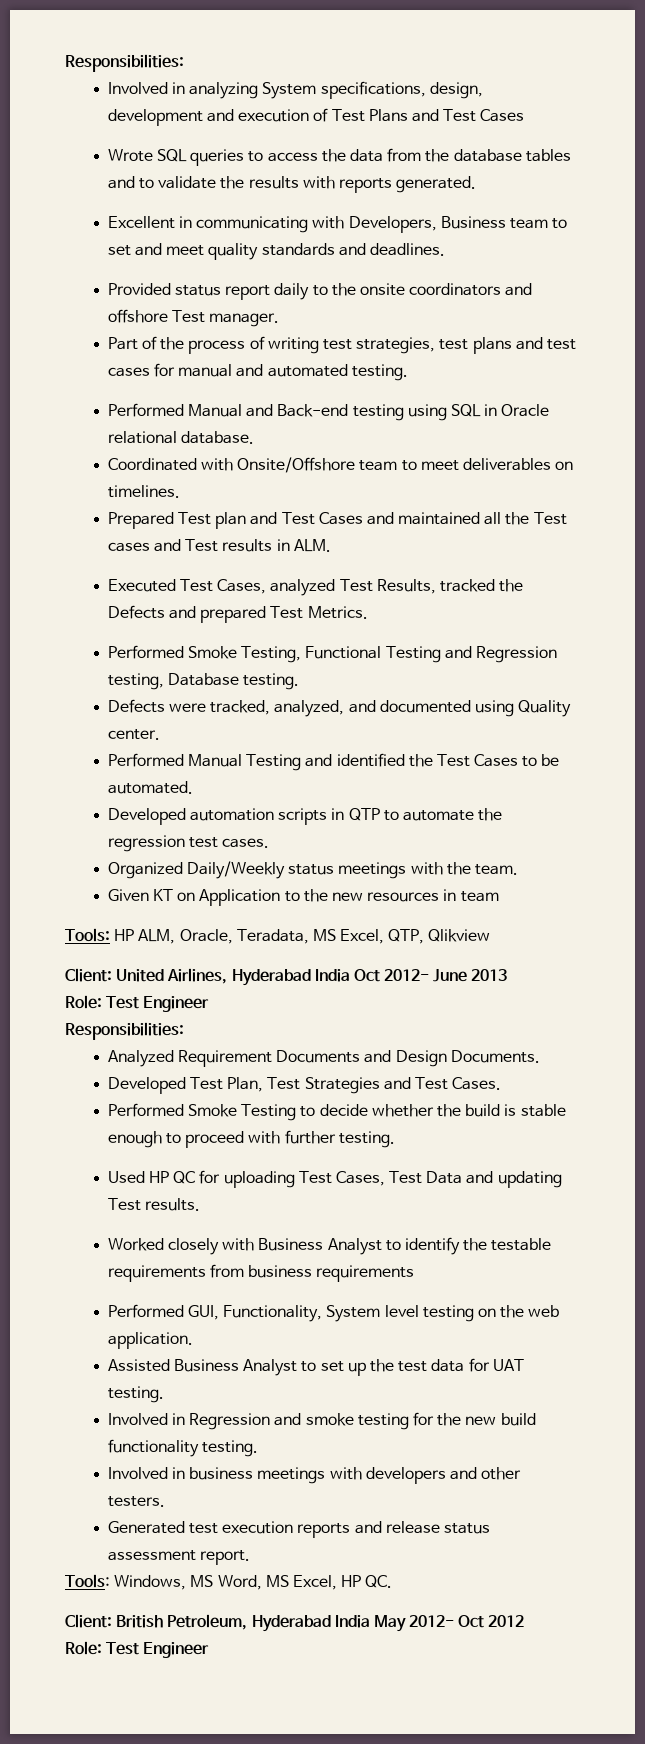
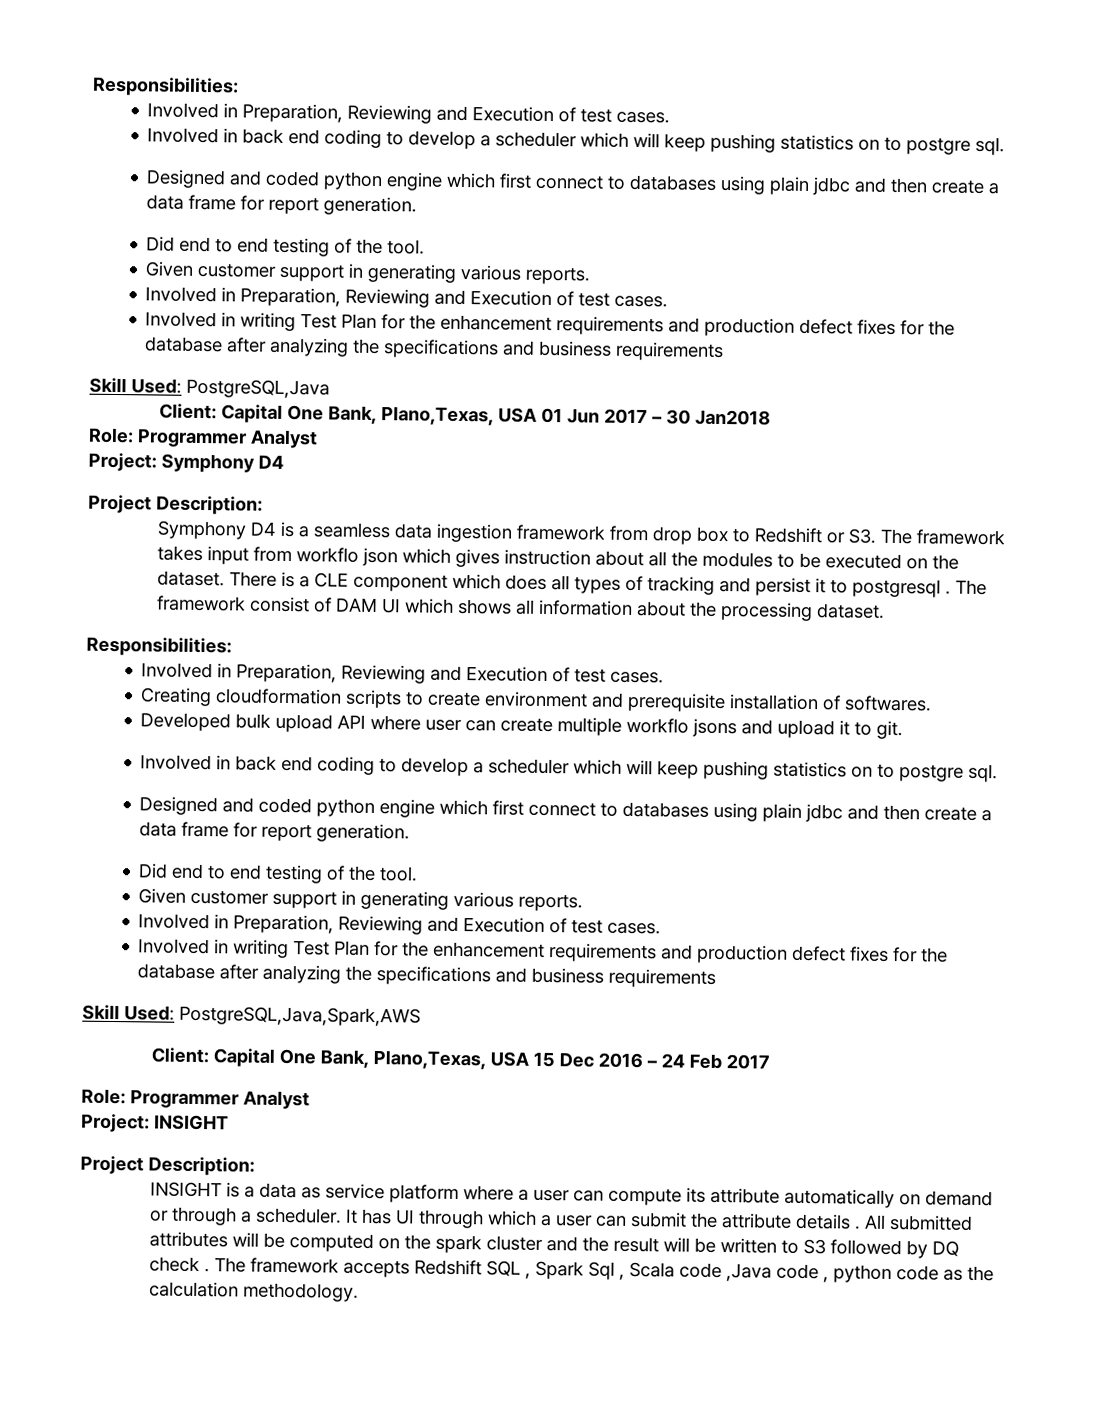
[65,54,184,72] [107,81,483,99] [107,108,525,126] [107,148,571,166] [107,176,477,193] [107,216,568,233] [107,243,445,260] [107,283,533,300] [107,309,280,327] [107,336,576,354] [107,363,408,381] [107,403,550,421] [107,431,255,444] [107,457,574,473] [107,485,180,498] [107,512,567,529] [107,539,331,552] [107,579,524,596] [107,605,368,623] [107,645,557,663] [107,673,300,690] [107,699,572,717] [107,729,160,740] [107,753,560,771] [107,781,193,794] [107,808,503,825] [107,835,270,852] [107,861,518,879] [107,889,499,906] [65,928,491,944] [65,968,508,986] [65,995,210,1012] [65,1022,184,1040] [107,1050,540,1067] [107,1077,502,1094] [107,1103,566,1121] [107,1130,395,1148] [107,1170,562,1188] [107,1198,201,1211] [107,1237,552,1255] [107,1264,415,1282] [107,1304,560,1322] [107,1332,193,1349] [107,1358,524,1376] [107,1386,164,1403] [107,1412,536,1430] [107,1439,259,1457] [107,1467,522,1484] [107,1496,165,1507] [107,1521,490,1538] [107,1550,251,1565] [65,1574,393,1590] [65,1614,525,1632] [65,1641,210,1658] Responsibilities: // Involved in analyzing System specifications, design, development and execution of Test Plans and Test Cases // Wrote SQL queries to access the data from the database tables and to validate the results with reports generated. // Excellent in communicating with Developers, Business team to set and meet quality standards and deadlines. // Provided status report daily to the onsite coordinators and offshore Test manager. // Part of the process of writing test strategies, test plans and test cases for manual and automated testing. // Performed Manual and Back-end testing using SQL in Oracle relational database. // Coordinated with Onsite/Offshore team to meet deliverables on timelines. // Prepared Test plan and Test Cases and maintained all the Test cases and Test results in ALM. // Executed Test Cases, analyzed Test Results, tracked the Defects and prepared Test Metrics. // Performed Smoke Testing, Functional Testing and Regression testing, Database testing. // Defects were tracked, analyzed, and documented using Quality center. // Performed Manual Testing and identified the Test Cases to be automated. // Developed automation scripts in QTP to automate the regression test cases. // Organized Daily/Weekly status meetings with the team. // Given KT on Application to the new resources in team // Tools: HP ALM, Oracle, Teradata, MS Excel, QTP, Qlikview // Client: United Airlines, Hyderabad India Oct 2012- June 2013 // Role: Test Engineer // Responsibilities: // Analyzed Requirement Documents and Design Documents. // Developed Test Plan, Test Strategies and Test Cases. // Performed Smoke Testing to decide whether the build is stable enough to proceed with further testing. // Used HP QC for uploading Test Cases, Test Data and updating Test results. // Worked closely with Business Analyst to identify the testable requirements from business requirements // Performed GUI, Functionality, System level testing on the web application. // Assisted Business Analyst to set up the test data for UAT testing. // Involved in Regression and smoke testing for the new build functionality testing. // Involved in business meetings with developers and other testers. // Generated test execution reports and release status assessment report. // Tools: Windows, MS Word, MS Excel, HP QC. // Client: British Petroleum, Hyderabad India May 2012- Oct 2012 // Role: Test Engineer -> [92,76,239,97] [147,102,671,124] [147,127,1006,156] [146,169,1000,196] [146,194,418,216] [146,236,426,257] [145,261,591,285] [145,286,669,308] [145,311,956,337] [144,336,725,362] [89,377,330,399] [158,403,771,426] [88,427,318,449] [88,452,284,473] [88,494,263,515] [156,520,1005,546] [156,545,959,570] [156,570,987,598] [156,595,885,622] [86,636,232,657] [141,662,665,684] [140,687,933,713] [140,712,904,740] [140,754,999,783] [139,796,993,823] [139,821,411,843] [138,863,419,884] [138,888,584,912] [138,913,662,935] [138,938,949,964] [137,963,717,988] [82,1004,421,1027] [150,1047,770,1070] [81,1088,310,1110] [81,1113,229,1133] [80,1155,255,1176] [149,1181,993,1209] [148,1206,973,1231] [148,1231,959,1259] [148,1256,994,1283] [148,1281,359,1302] Responsibilities: // Involved in Preparation, Reviewing and Execution of test cases. // Involved in back end coding to develop a scheduler which will keep pushing statistics on to postgre sql. // Designed and coded python engine which first connect to databases using plain jdbc and then create a data frame for report generation. // Did end to end testing of the tool. // Given customer support in generating various reports. // Involved in Preparation, Reviewing and Execution of test cases. // Involved in writing Test Plan for the enhancement requirements and production defect fixes for the database after analyzing the specifications and business requirements // Skill Used: PostgreSQL,Java // Client: Capital One Bank, Plano,Texas, USA 01 Jun 2017 – 30 Jan2018 // Role: Programmer Analyst // Project: Symphony D4 // Project Description: // Symphony D4 is a seamless data ingestion framework from drop box to Redshift or S3. The framework takes input from workflo json which gives instruction about all the modules to be executed on the dataset. There is a CLE component which does all types of tracking and persist it to postgresql . The framework consist of DAM UI which shows all information about the processing dataset. // Responsibilities: // Involved in Preparation, Reviewing and Execution of test cases. // Creating cloudformation scripts to create environment and prerequisite installation of softwares. // Developed bulk upload API where user can create multiple workflo jsons and upload it to git. // Involved in back end coding to develop a scheduler which will keep pushing statistics on to postgre sql. // Designed and coded python engine which first connect to databases using plain jdbc and then create a data frame for report generation. // Did end to end testing of the tool. // Given customer support in generating various reports. // Involved in Preparation, Reviewing and Execution of test cases. // Involved in writing Test Plan for the enhancement requirements and production defect fixes for the database after analyzing the specifications and business requirements // Skill Used: PostgreSQL,Java,Spark,AWS // Client: Capital One Bank, Plano,Texas, USA 15 Dec 2016 – 24 Feb 2017 // Role: Programmer Analyst // Project: INSIGHT // Project Description: // INSIGHT is a data as service platform where a user can compute its attribute automatically on demand or through a scheduler. It has UI through which a user can submit the attribute details . All submitted attributes will be computed on the spark cluster and the result will be written to S3 followed by DQ check . The framework accepts Redshift SQL , Spark Sql , Scala code ,Java code , python code as the calculation methodology.

